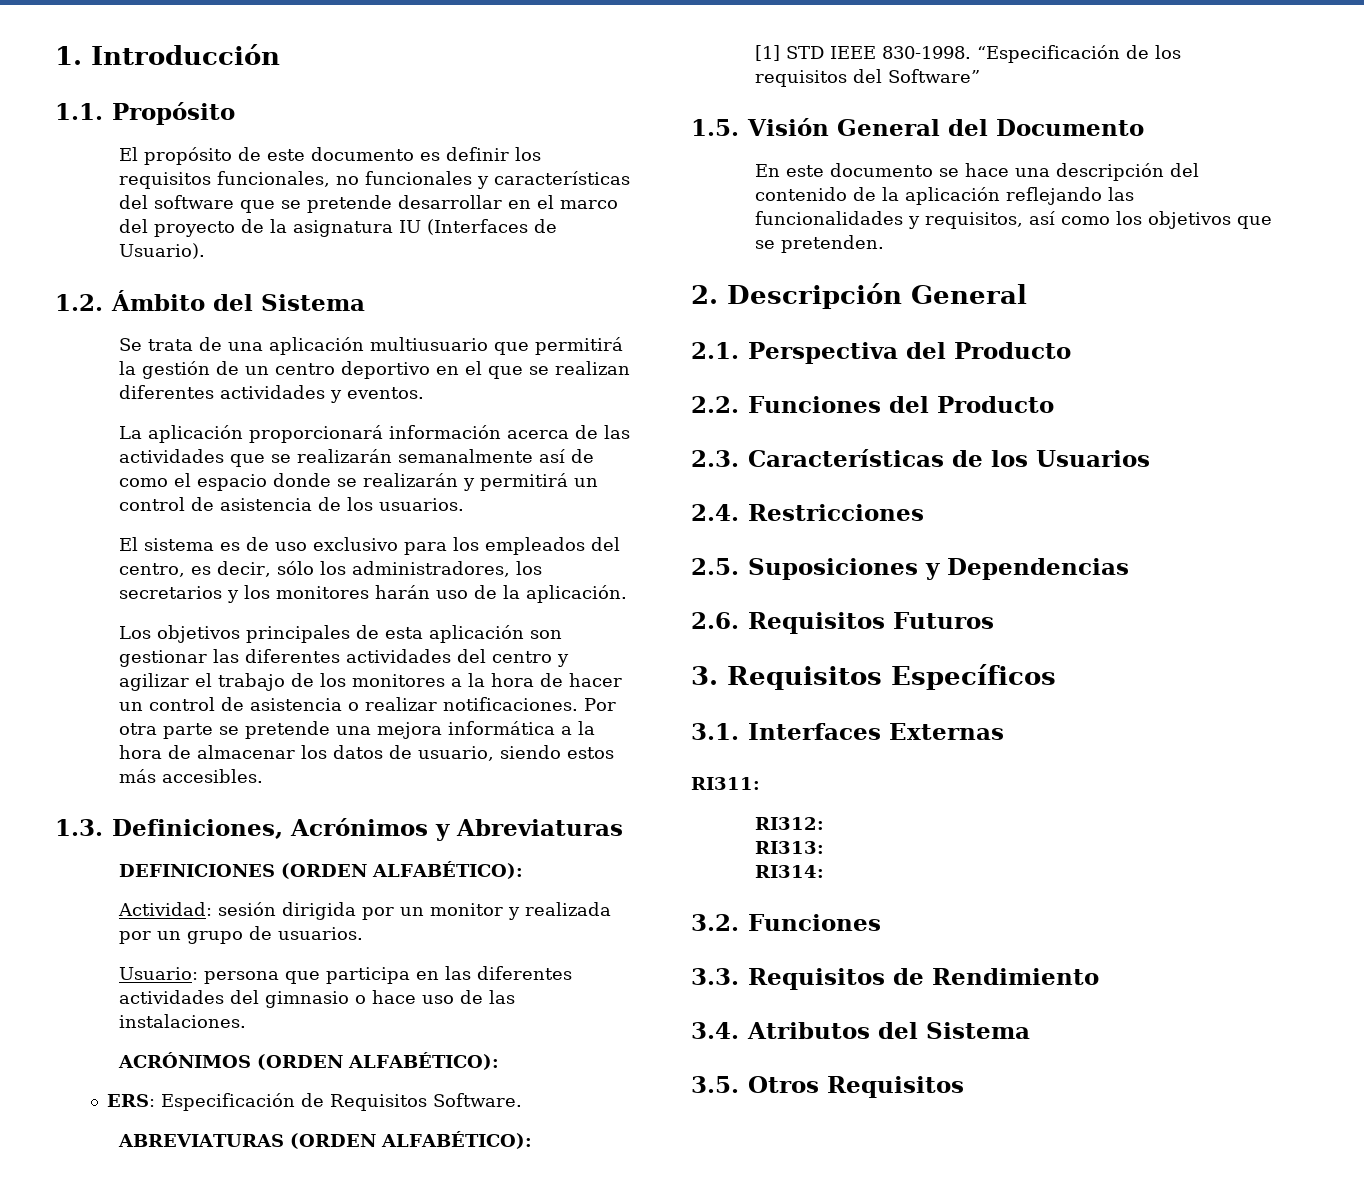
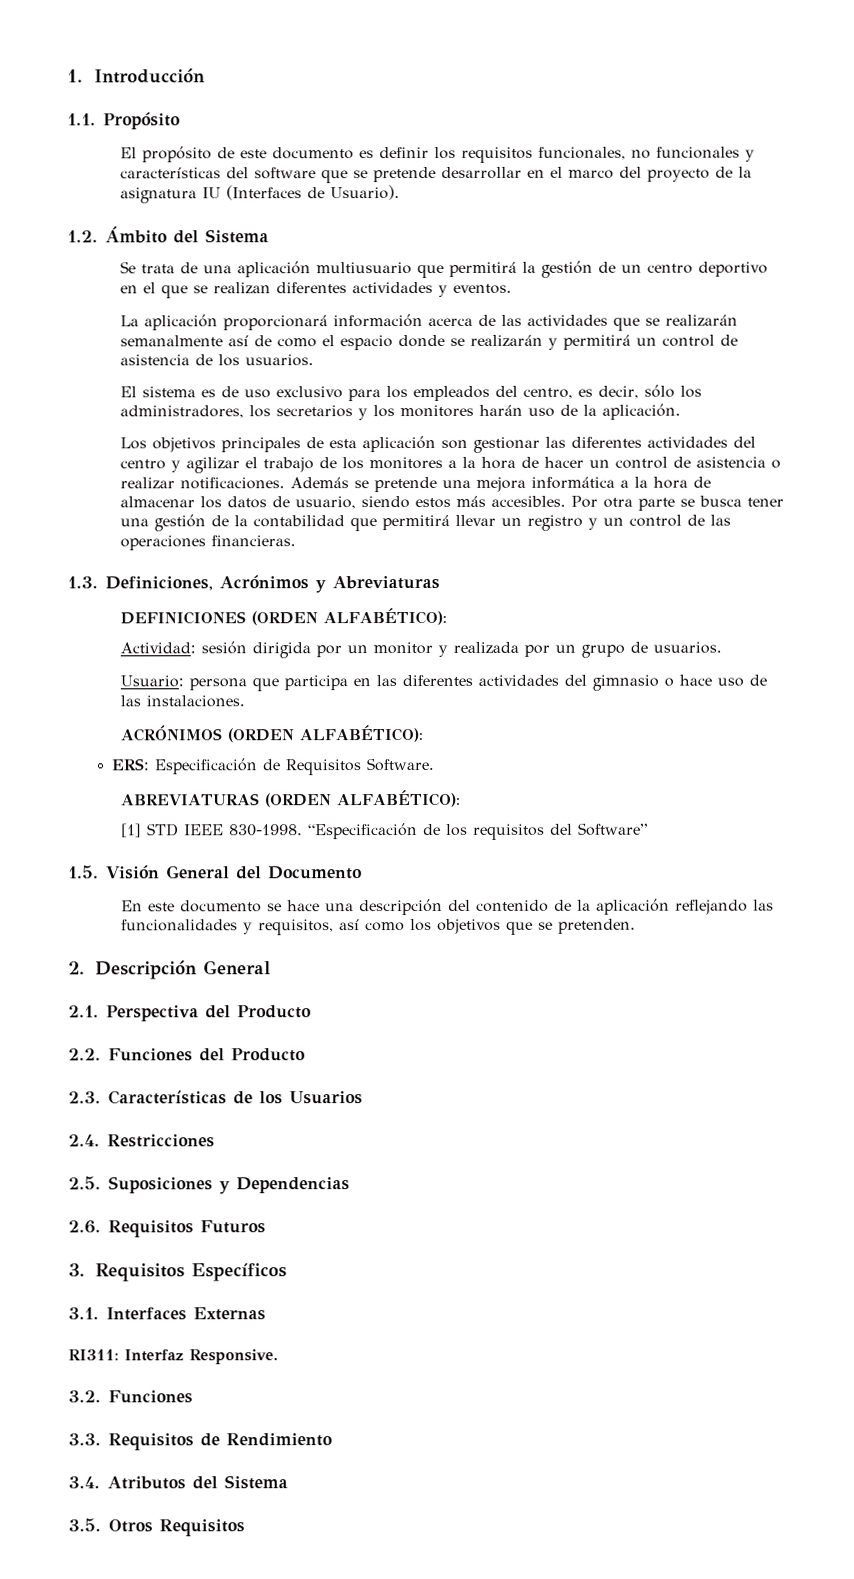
[583,698,616,711] [118,723,213,739] Por otra parte -> [290,477,350,489] Además
(263, 776) none -> [571,495,785,511] [120,514,732,532] [120,535,297,551] Por otra parte se busca tener una gestión de la contabilidad que permitirá llevar un registro y un control de las operaciones financieras.
[754,817,824,830] [754,841,824,854] [754,865,824,878] // RI312: // RI313: // RI314: -> [124,1349,278,1365] Interfaz Responsive.

